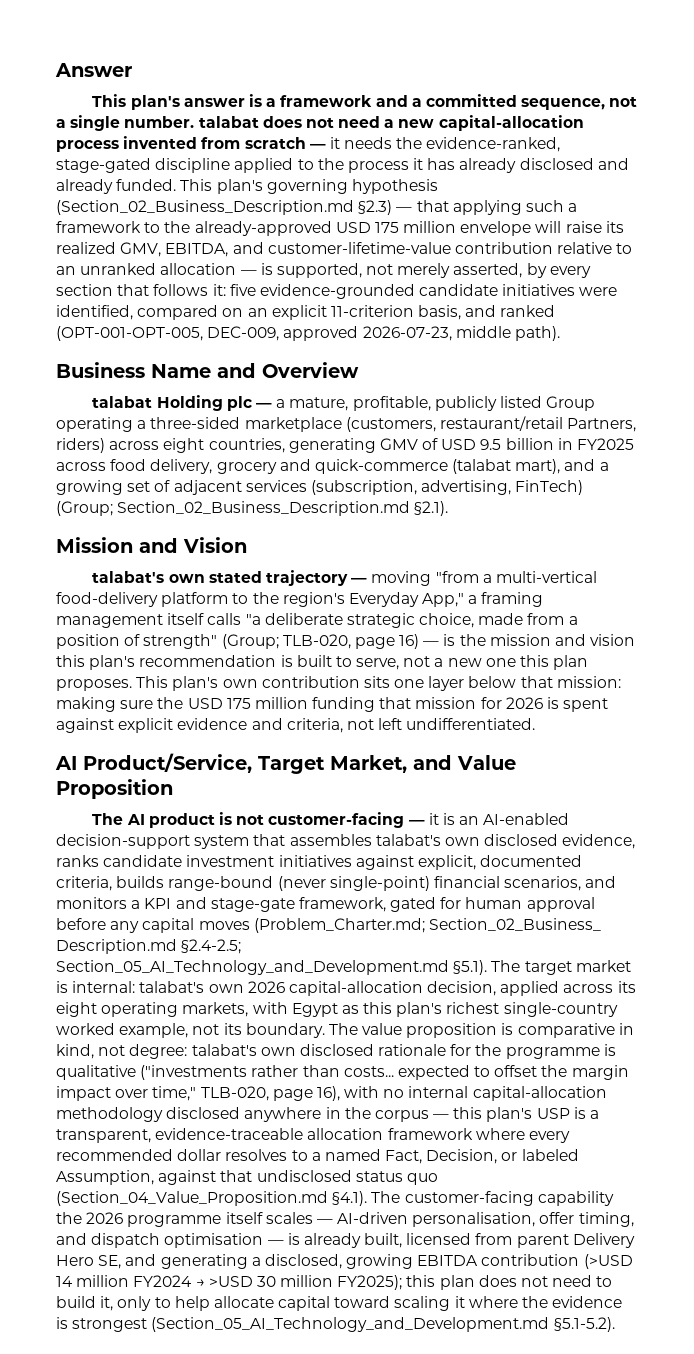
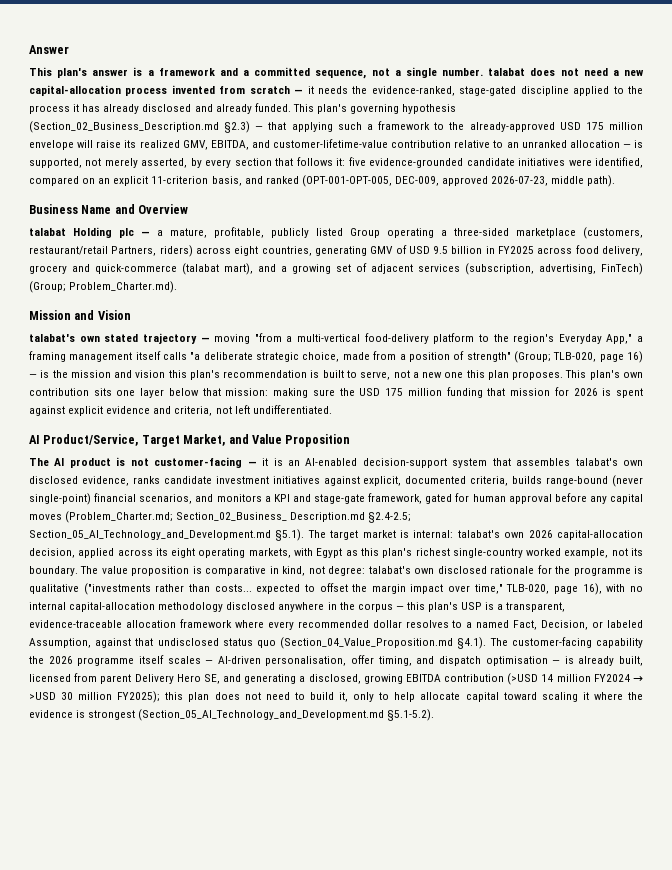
[117,501,449,516] Section_02_Business_Description.md §2.1). -> [69,281,178,293] Problem_Charter.md).

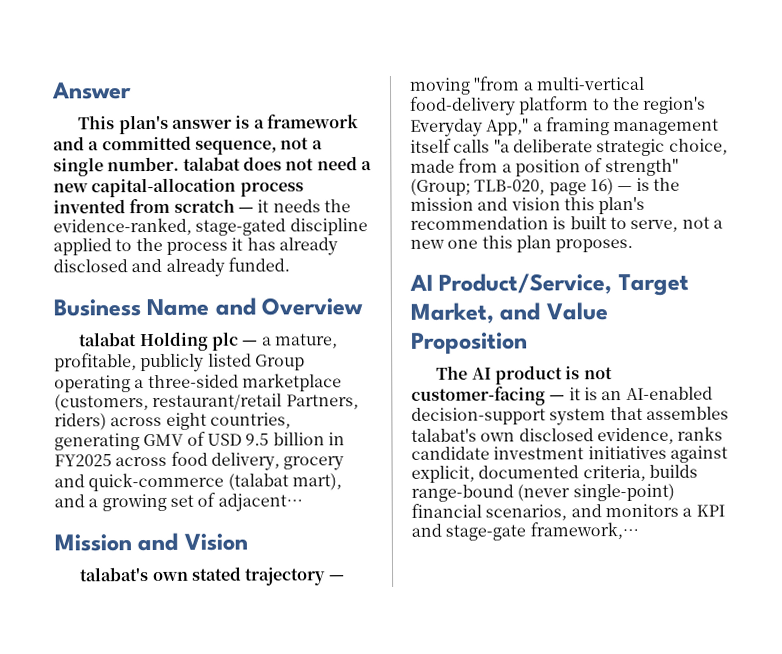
[292,104,457,114] [29,121,643,133] [29,139,643,150] [29,157,643,168] [29,175,616,187] This plan's governing hypothesis (Section_02_Business_Description.md §2.3) — that applying such a framework to the already-approved USD 175 million envelope will raise its realized GMV, EBITDA, and customer-lifetime-value contribution relative to an unranked allocation — is supported, not merely asserted, by every section that follows it: five evidence-grounded candidate initiatives were identified, compared on an explicit 11-criterion basis, and ranked (OPT-001-OPT-005, DEC-009, approved 2026-07-23, middle path). -> (290, 264) none
[371,263,643,275] [29,281,178,293] adjacent services (subscription, advertising, FinTech) (Group; Problem_Charter.md). -> [217,493,303,512] adjacent…
[565,370,643,380] [29,387,643,398] [29,405,332,416] This plan's own contribution sits one layer below that mission: making sure the USD 175 million funding that mission for 2026 is spent against explicit evidence and criteria, not left undifferentiated. -> (634, 245) none
[368,493,643,504] [29,511,412,523] [29,529,643,541] [29,548,643,558] [29,565,643,576] [29,583,643,595] [29,602,566,612] [29,619,644,630] [29,637,643,649] [29,655,643,666] [29,673,643,685] [29,691,643,703] [29,709,435,721] framework, gated for human approval before any capital moves (Problem_Charter.md; Section_02_Business_ Description.md §2.4-2.5; Section_05_AI_Technology_and_Development.md §5.1). The target market is internal: talabat's own 2026 capital-allocation decision, applied across its eight operating markets, with Egypt as this plan's richest single-country worked example, not its boundary. The value proposition is comparative in kind, not degree: talabat's own disclosed rationale for the programme is qualitative ("investments rather than costs... expected to offset the margin impact over time," TLB-020, page 16), with no internal capital-allocation methodology disclosed anywhere in the corpus — this plan's USP is a transparent, evidence-traceable allocation framework where every recommended dollar resolves to a named Fact, Decision, or labeled Assumption, against that undisclosed status quo (Section_04_Value_Proposition.md §4.1). The customer-facing capability the 2026 programme itself scales — AI-driven personalisation, offer timing, and dispatch optimisation — is already built, licensed from parent Delivery Hero SE, and generating a disclosed, growing EBITDA contribution (>USD 14 million FY2024 → >USD 30 million FY2025); this plan does not need to build it, only to help allocate capital toward scaling it where the evidence is strongest (Section_05_AI_Technology_and_Development.md §5.1-5.2). -> [529,521,639,540] framework,…

